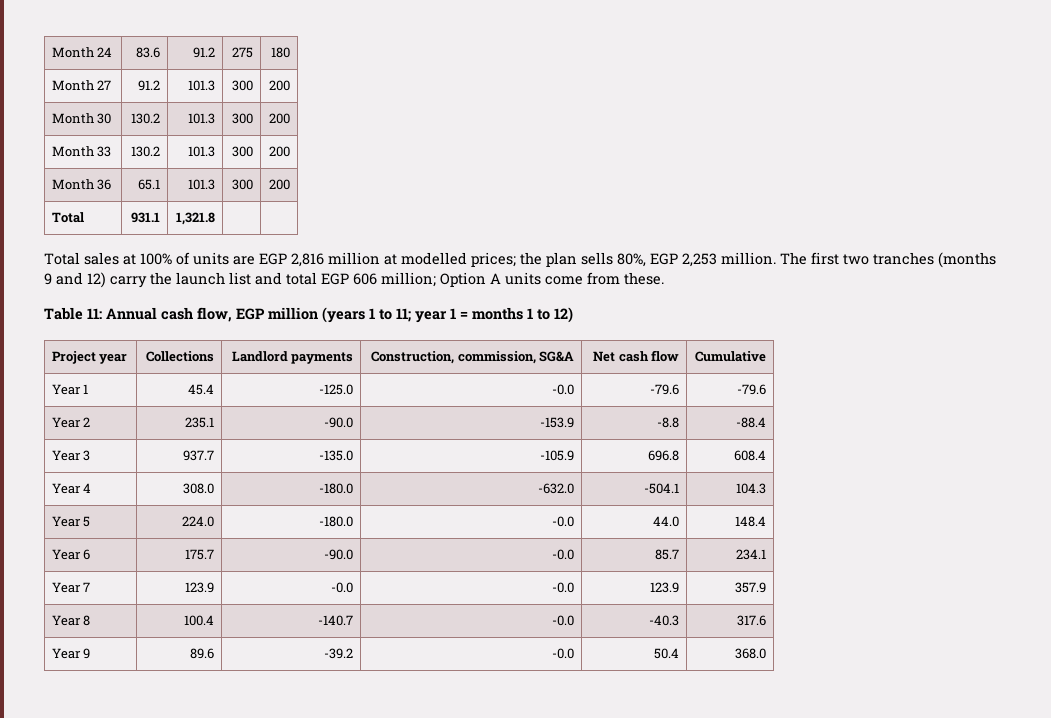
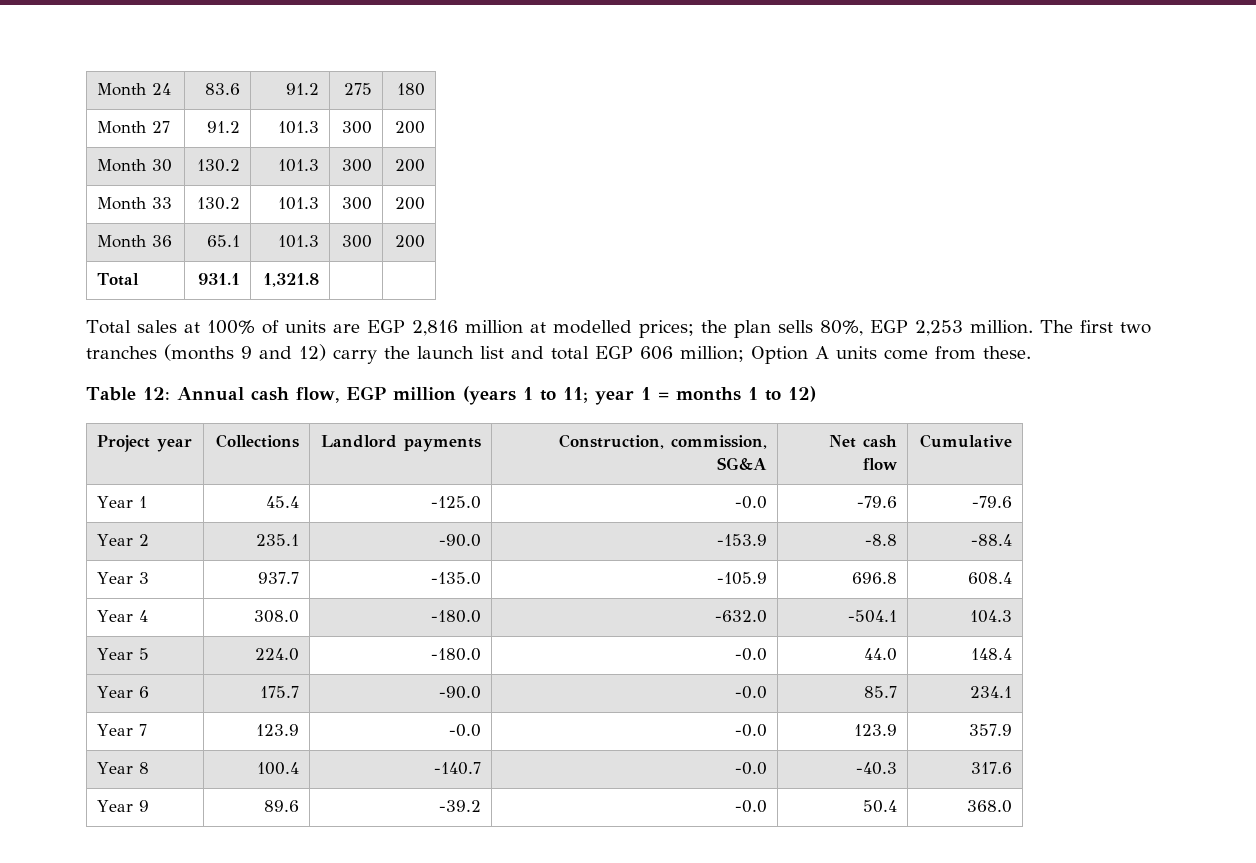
[87,308,102,319] 11: -> [142,387,170,400] 12:

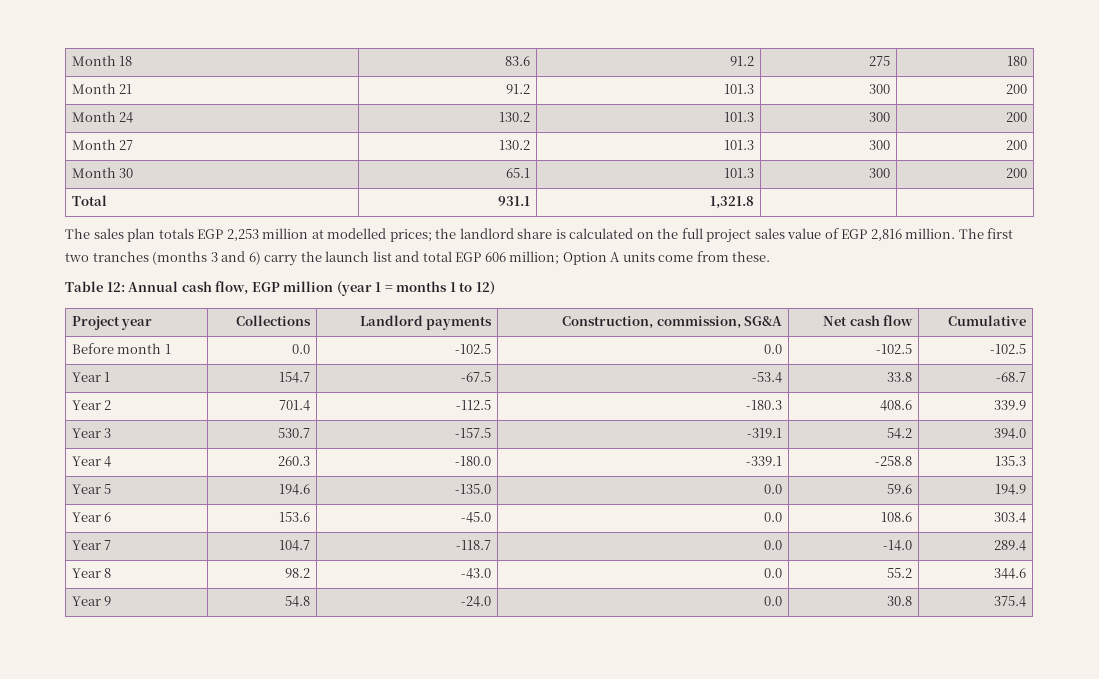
[97,83,172,96] Month 24 -> [71,55,133,66] Month 18
[152,121,171,133] 27 -> [119,84,133,94] 21
[152,159,173,172] [196,159,240,172] [277,159,319,172] [341,159,372,172] [394,159,425,172] [97,197,173,210] [196,197,240,210] [277,197,319,210] [341,197,372,210] [394,197,425,210] [97,235,173,248] 30 | 130.2 | 101.3 | 300 | 200 // Month 33 | 130.2 | 101.3 | 300 | 200 // Month 36 -> [119,112,134,123] [499,112,531,122] [724,112,755,122] [869,112,891,122] [1006,112,1028,122] [71,139,134,150] [499,140,531,150] [724,140,755,150] [869,140,891,150] [1006,140,1028,150] [71,167,134,178] 24 | 130.2 | 101.3 | 300 | 200 // Month 27 | 130.2 | 101.3 | 300 | 200 // Month 30
[86,320,458,336] Total sales at 100% of units are EGP 2,816 -> [65,228,259,242] The sales plan totals EGP 2,253
[733,320,963,338] plan sells 80%, EGP 2,253 -> [459,228,902,243] landlord share is calculated on the full project sales value of EGP 2,816
[241,344,326,361] 9 and 12) -> [210,251,261,265] 3 and 6)
[462,386,634,405] (years 1 to 11; year -> [336,281,372,296] (year
[97,496,148,508] [265,496,299,508] [430,496,481,509] [734,496,767,509] [856,496,897,508] [971,496,1012,508] [97,534,150,546] [255,534,299,546] [438,534,481,547] [716,534,767,546] [864,534,897,546] [970,534,1012,546] [97,572,150,584] [257,572,299,584] [430,572,481,585] [716,572,767,585] [851,572,897,584] [967,572,1012,585] Year 1 | 45.4 | -125.0 | -0.0 | -79.6 | -79.6 // Year 2 | 235.1 | -90.0 | -153.9 | -8.8 | -88.4 // Year 3 | 937.7 | -135.0 | -105.9 | 696.8 | 608.4 -> [71,343,171,354] [292,344,311,354] [455,344,492,354] [764,344,783,354] [876,344,913,354] [990,344,1027,354] [71,372,111,382] [279,372,311,383] [461,372,492,382] [752,372,783,383] [887,372,913,382] [996,372,1027,382] [71,400,112,410] [279,400,311,411] [456,400,492,410] [746,400,783,410] [880,400,913,411] [994,400,1027,410] [71,428,112,438] [278,428,311,438] [455,428,492,438] [747,428,783,438] [887,428,913,439] [994,428,1027,439] Before month 1 | 0.0 | -102.5 | 0.0 | -102.5 | -102.5 // Year 1 | 154.7 | -67.5 | -53.4 | 33.8 | -68.7 // Year 2 | 701.4 | -112.5 | -180.3 | 408.6 | 339.9 // Year 3 | 530.7 | -157.5 | -319.1 | 54.2 | 394.0
[253,610,299,623] [430,610,481,623] [714,610,767,623] [847,610,897,623] [969,610,1012,623] 308.0 | -180.0 | -632.0 | -504.1 | 104.3 -> [278,456,311,466] [455,456,492,466] [746,456,783,466] [875,456,913,466] [995,456,1027,466] 260.3 | -180.0 | -339.1 | -258.8 | 135.3
[254,648,299,661] [430,648,481,661] [734,648,767,661] [863,648,897,661] [970,648,1012,660] [97,686,150,698] [259,686,299,698] [438,686,481,699] [734,686,767,699] [863,686,897,698] [969,686,1012,698] [97,724,148,736] [255,724,299,736] [448,724,481,737] [734,724,767,737] [853,724,897,736] [968,724,1012,736] [97,762,150,774] [256,762,299,775] [433,762,481,775] [734,762,767,775] [855,762,897,775] [970,762,1012,774] [97,800,150,812] [263,800,299,812] [438,800,481,812] [734,800,767,813] [862,800,897,813] [966,800,1012,813] 224.0 | -180.0 | -0.0 | 44.0 | 148.4 // Year 6 | 175.7 | -90.0 | -0.0 | 85.7 | 234.1 // Year 7 | 123.9 | -0.0 | -0.0 | 123.9 | 357.9 // Year 8 | 100.4 | -140.7 | -0.0 | -40.3 | 317.6 // Year 9 | 89.6 | -39.2 | -0.0 | 50.4 | 368.0 -> [279,484,311,495] [455,484,492,494] [764,484,783,494] [887,484,913,494] [995,484,1027,495] [71,512,112,522] [279,512,311,522] [461,512,492,523] [764,512,783,522] [881,512,913,522] [994,512,1027,523] [71,540,112,550] [279,540,311,551] [456,540,492,550] [764,540,783,550] [883,540,913,551] [994,540,1027,551] [71,568,112,578] [285,568,311,578] [461,568,492,579] [764,568,783,578] [887,568,913,578] [994,568,1027,579] [71,596,112,606] [285,596,311,607] [461,596,492,607] [764,596,783,606] [887,596,913,606] [994,596,1027,607] 194.6 | -135.0 | 0.0 | 59.6 | 194.9 // Year 6 | 153.6 | -45.0 | 0.0 | 108.6 | 303.4 // Year 7 | 104.7 | -118.7 | 0.0 | -14.0 | 289.4 // Year 8 | 98.2 | -43.0 | 0.0 | 55.2 | 344.6 // Year 9 | 54.8 | -24.0 | 0.0 | 30.8 | 375.4

